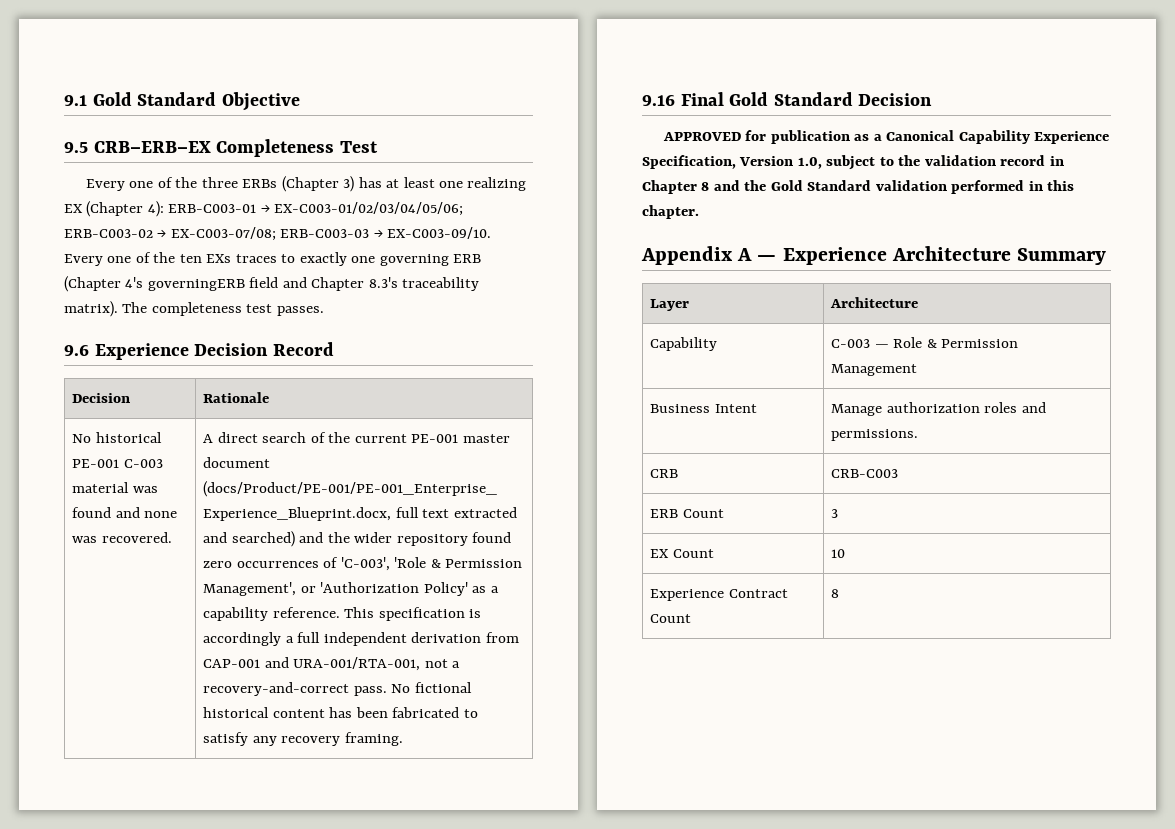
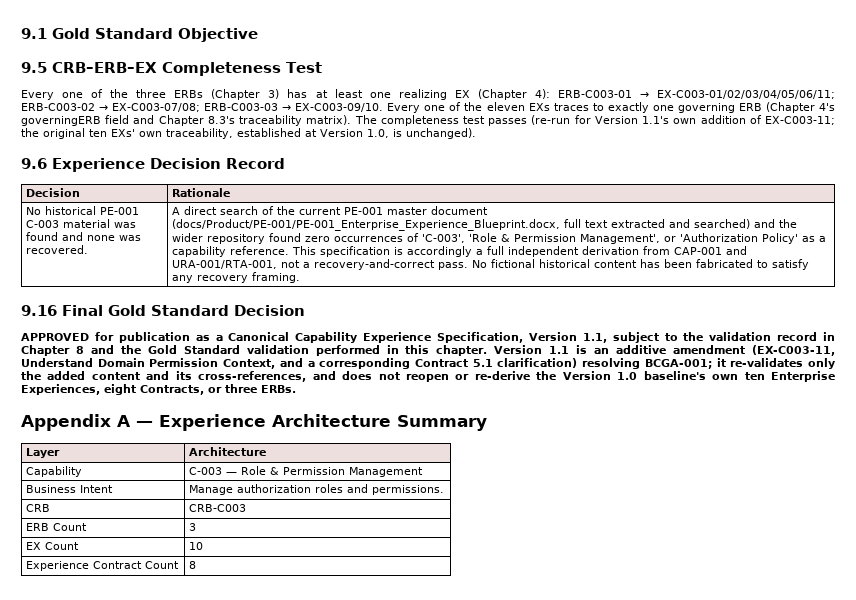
[274,202,464,216] EX-C003-01/02/03/04/05/06; -> [656,90,835,99] EX-C003-01/02/03/04/05/06/11;
[179,254,202,263] ten -> [486,102,525,111] eleven
[276,306,324,316] passes. -> [488,115,835,126] [21,128,476,139] passes (re-run for Version 1.1's own addition of EX-C003-11; the original ten EXs' own traceability, established at Version 1.0, is unchanged).
[797,157,822,169] 1.0, -> [582,333,607,343] 1.1,
(699, 212) none -> [494,345,835,356] [21,358,835,369] [21,371,836,382] [21,384,296,395] Version 1.1 is an additive amendment (EX-C003-11, Understand Domain Permission Context, and a corresponding Contract 5.1 clarification) resolving BCGA-001; it re-validates only the added content and its cross-references, and does not reopen or re-derive the Version 1.0 baseline's own ten Enterprise Experiences, eight Contracts, or three ERBs.

